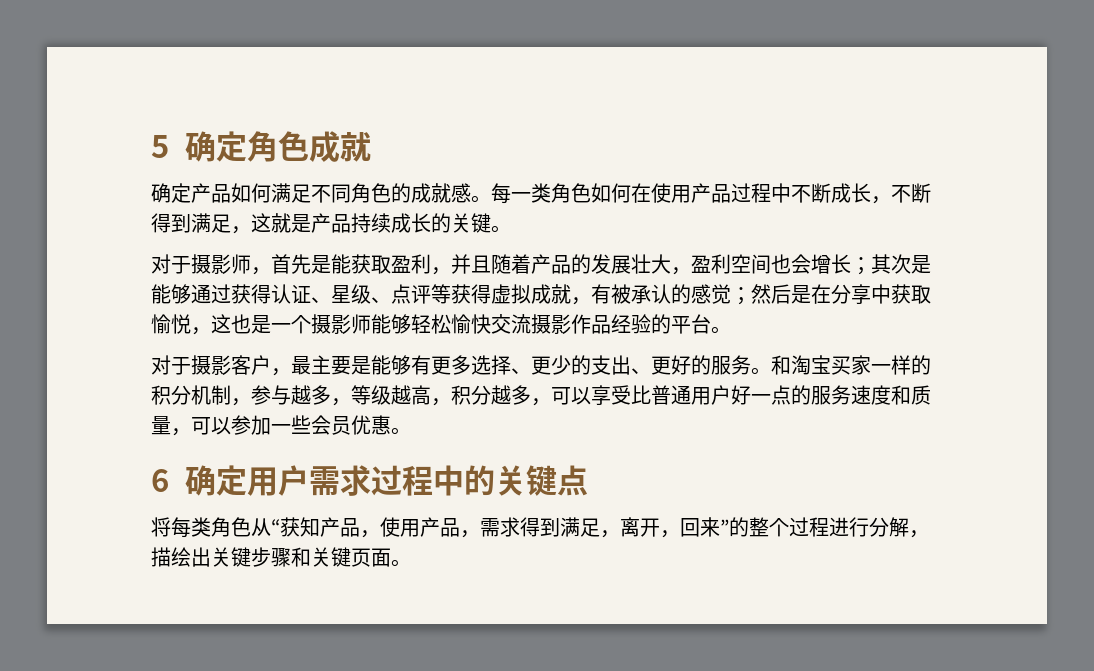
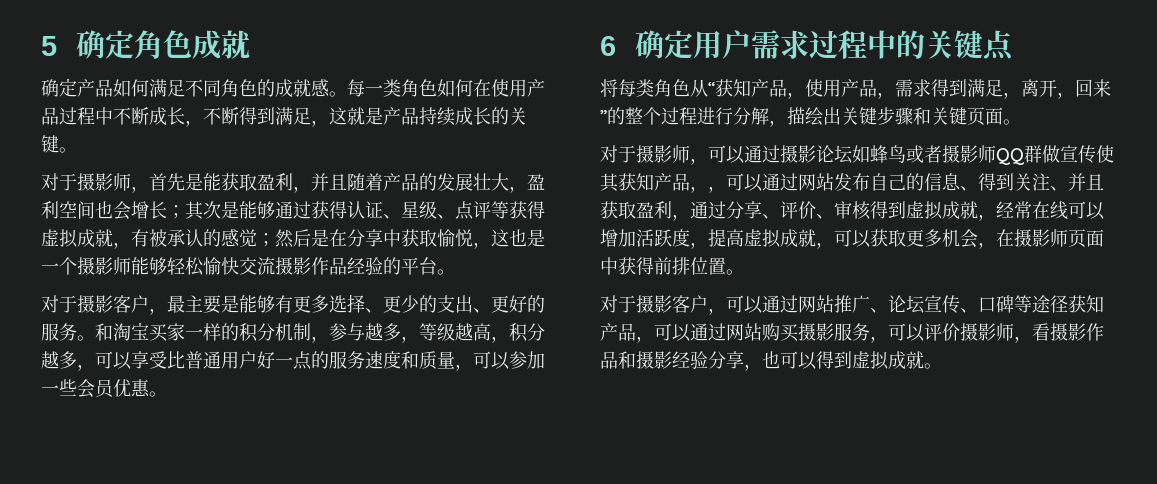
(411, 563) none -> [600,145,1114,165] [600,173,1104,193] [600,201,1105,221] [600,229,1104,249] [600,257,744,275] [600,295,1104,315] [600,323,1104,343] [600,351,942,371] // 对于摄影师，可以通过摄影论坛如蜂鸟或者摄影师QQ群做宣传使其获知产品，，可以通过网站发布自己的信息、得到关注、并且获取盈利，通过分享、评价、审核得到虚拟成就，经常在线可以增加活跃度，提高虚拟成就，可以获取更多机会，在摄影师页面中获得前排位置。 // 对于摄影客户，可以通过网站推广、论坛宣传、口碑等途径获知产品，可以通过网站购买摄影服务，可以评价摄影师，看摄影作品和摄影经验分享，也可以得到虚拟成就。

